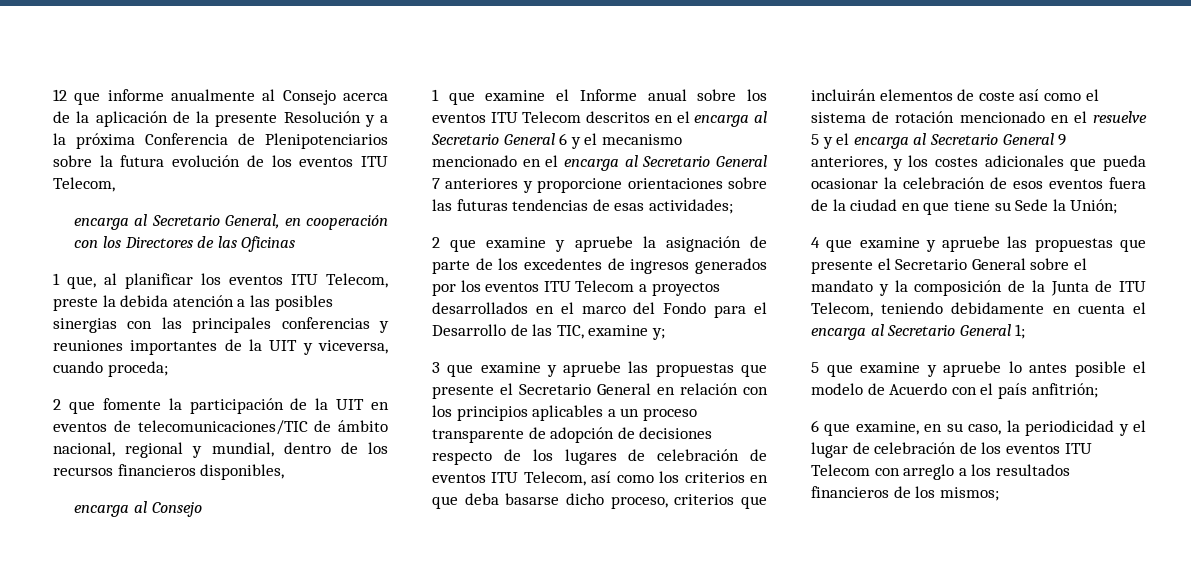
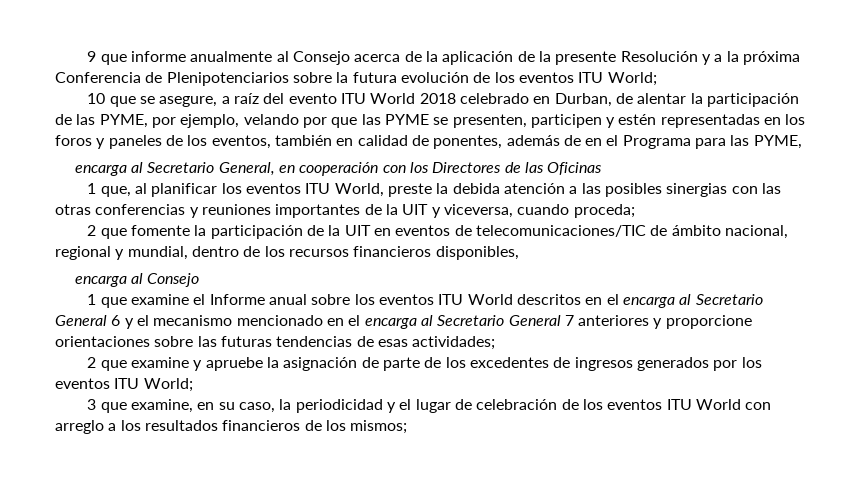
[53,89,67,101] 12 -> [87,51,97,62] 9
[53,177,115,192] Telecom, -> [607,72,657,86] [87,93,799,107] [55,114,806,128] [55,135,802,149] World; // 10 que se asegure, a raíz del evento ITU World 2018 celebrado en Durban, de alentar la participación de las PYME, por ejemplo, velando por que las PYME se presenten, participen y estén representadas en los foros y paneles de los eventos, también en calidad de ponentes, además de en el Programa para las PYME,
[326,273,388,288] Telecom, -> [334,183,384,197] World,
[192,317,272,333] principales -> [55,204,91,215] otras
[522,111,582,123] Telecom -> [467,294,513,305] World
[575,280,720,296] [432,302,767,318] [432,324,665,340] [432,361,767,377] [432,383,768,399] [432,405,697,421] [432,427,713,443] [432,449,767,465] [432,471,768,486] [432,493,767,509] [811,89,1099,101] [811,111,1147,123] [811,133,1067,149] [811,155,1146,171] [811,177,1146,189] [811,199,1118,215] [811,236,1146,252] [811,258,1087,274] [811,280,1146,296] [811,302,1146,317] [811,324,1026,340] [811,361,1146,377] [811,383,1098,399] [811,420,819,432] Telecom a proyectos desarrollados en el marco del Fondo para el Desarrollo de las TIC, examine y; // 3 que examine y apruebe las propuestas que presente el Secretario General en relación con los principios aplicables a un proceso transparente de adopción de decisiones respecto de los lugares de celebración de eventos ITU Telecom, así como los criterios en que deba basarse dicho proceso, criterios que incluirán elementos de coste así como el sistema de rotación mencionado en el resuelve 5 y el encarga al Secretario General 9 anteriores, y los costes adicionales que pueda ocasionar la celebración de esos eventos fuera de la ciudad en que tiene su Sede la Unión; // 4 que examine y apruebe las propuestas que presente el Secretario General sobre el mandato y la composición de la Junta de ITU Telecom, teniendo debidamente en cuenta el encarga al Secretario General 1; // 5 que examine y apruebe lo antes posible el modelo de Acuerdo con el país anfitrión; // 6 -> [143,378,193,392] [87,399,97,410] World; // 3
[811,464,870,476] Telecom -> [695,399,741,410] World

